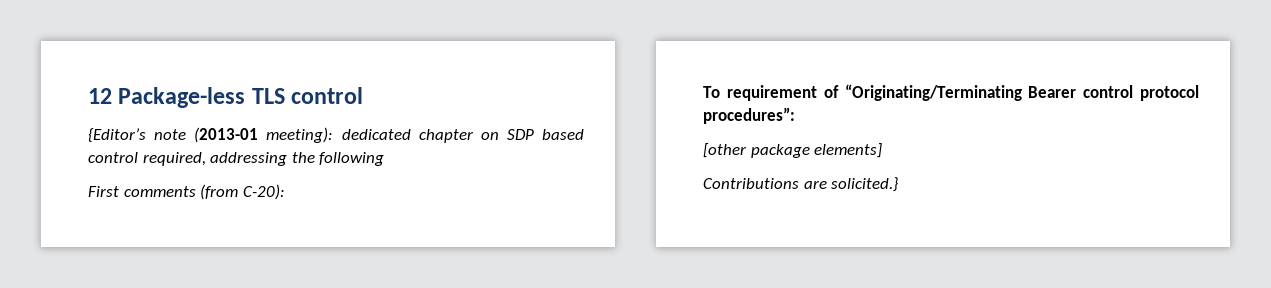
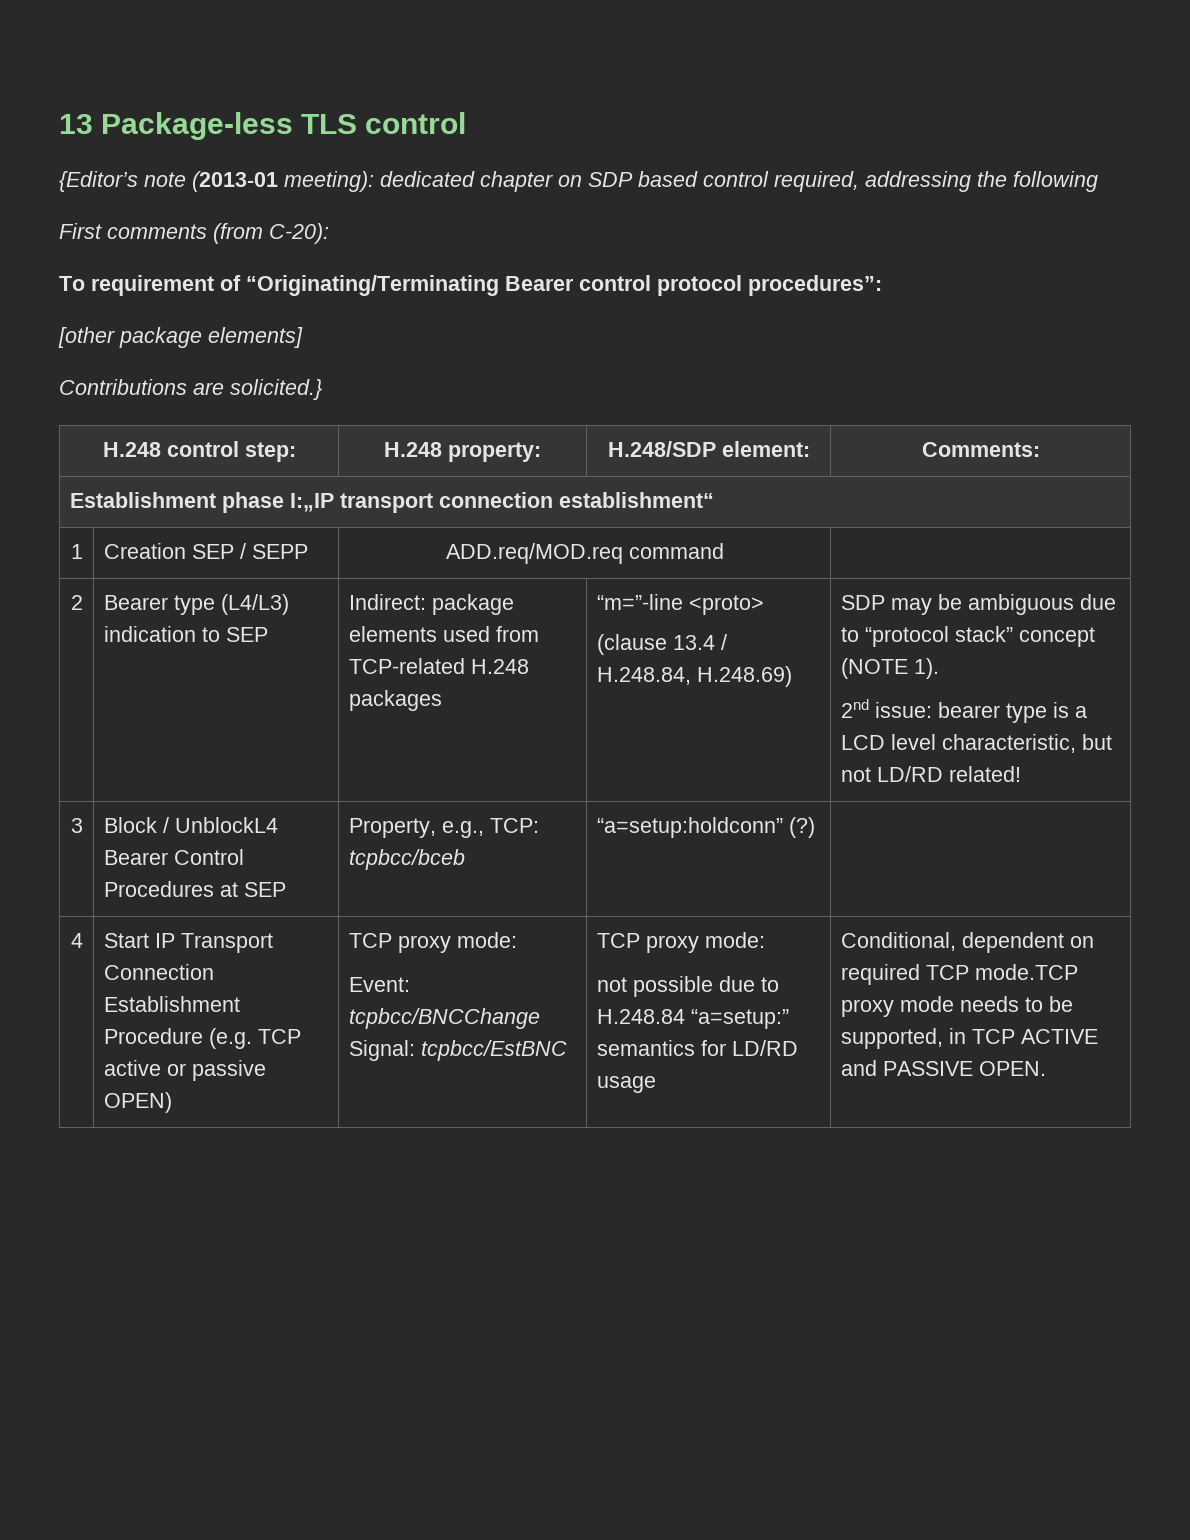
[88,88,112,104] 12 -> [59,114,93,134] 13
(899, 184) none -> [102,441,296,462] [384,442,541,462] [607,441,810,457] [921,442,1040,457] [69,492,714,513] [71,544,84,559] [103,543,308,559] [445,543,724,564] [71,595,84,610] [103,594,289,615] [103,626,268,642] [348,594,514,615] [348,626,539,642] [348,658,529,674] [348,690,442,711] [596,594,764,615] [596,634,727,655] [596,666,792,687] [840,594,1116,615] [840,626,1095,647] [840,658,939,679] [840,699,1087,723] [840,734,1112,753] [840,766,1021,782] [71,818,84,833] [103,817,278,833] [103,849,244,865] [103,881,286,897] [348,818,539,838] [348,849,465,870] [596,817,815,838] [71,933,84,948] [103,933,273,953] [103,964,214,980] [103,996,240,1012] [103,1028,301,1049] [103,1060,266,1081] [103,1092,172,1113] [348,932,517,953] [348,977,410,992] [348,1008,540,1029] [348,1040,567,1061] [596,932,765,953] [596,976,779,997] [596,1009,789,1029] [596,1040,798,1056] [596,1076,656,1093] [840,932,1094,953] [840,964,1078,985] [840,996,1073,1017] [840,1028,1098,1049] [840,1060,1046,1076] // H.248 control step: | H.248 property: | H.248/SDP element: | Comments: // Establishment phase I:„IP transport connection establishment“ // 1 | Creation SEP / SEPP | ADD.req/MOD.req command | // 2 | Bearer type (L4/L3) indication to SEP | Indirect: package elements used from TCP-related H.248 packages | “m=”-line <proto> // (clause 13.4 / H.248.84, H.248.69) | SDP may be ambiguous due to “protocol stack” concept (NOTE 1). // 2nd issue: bearer type is a LCD level characteristic, but not LD/RD related! // 3 | Block / UnblockL4 Bearer Control Procedures at SEP | Property, e.g., TCP: tcpbcc/bceb | “a=setup:holdconn” (?) | // 4 | Start IP Transport Connection Establishment Procedure (e.g. TCP active or passive OPEN) | TCP proxy mode: // Event: tcpbcc/BNCChange Signal: tcpbcc/EstBNC | TCP proxy mode: // not possible due to H.248.84 “a=setup:” semantics for LD/RD usage | Conditional, dependent on required TCP mode.TCP proxy mode needs to be supported, in TCP ACTIVE and PASSIVE OPEN.

